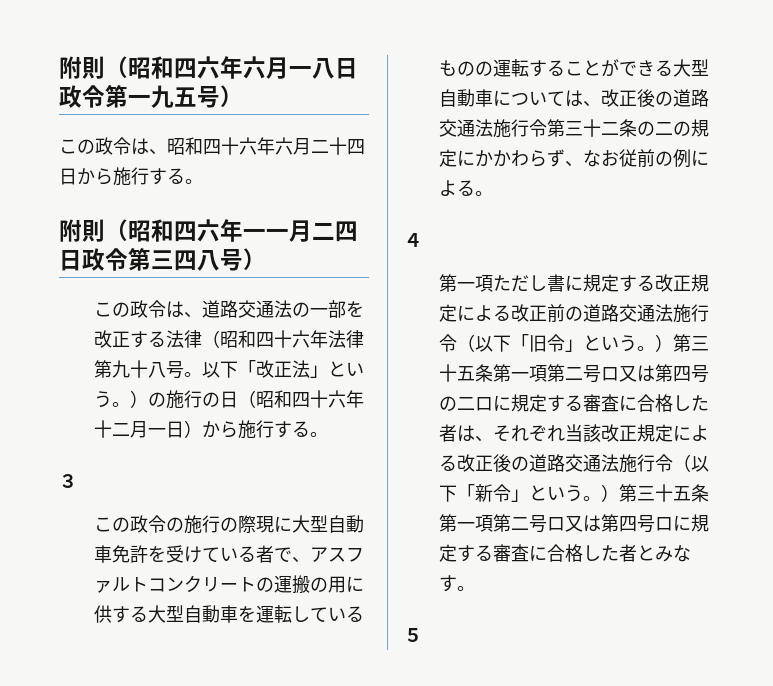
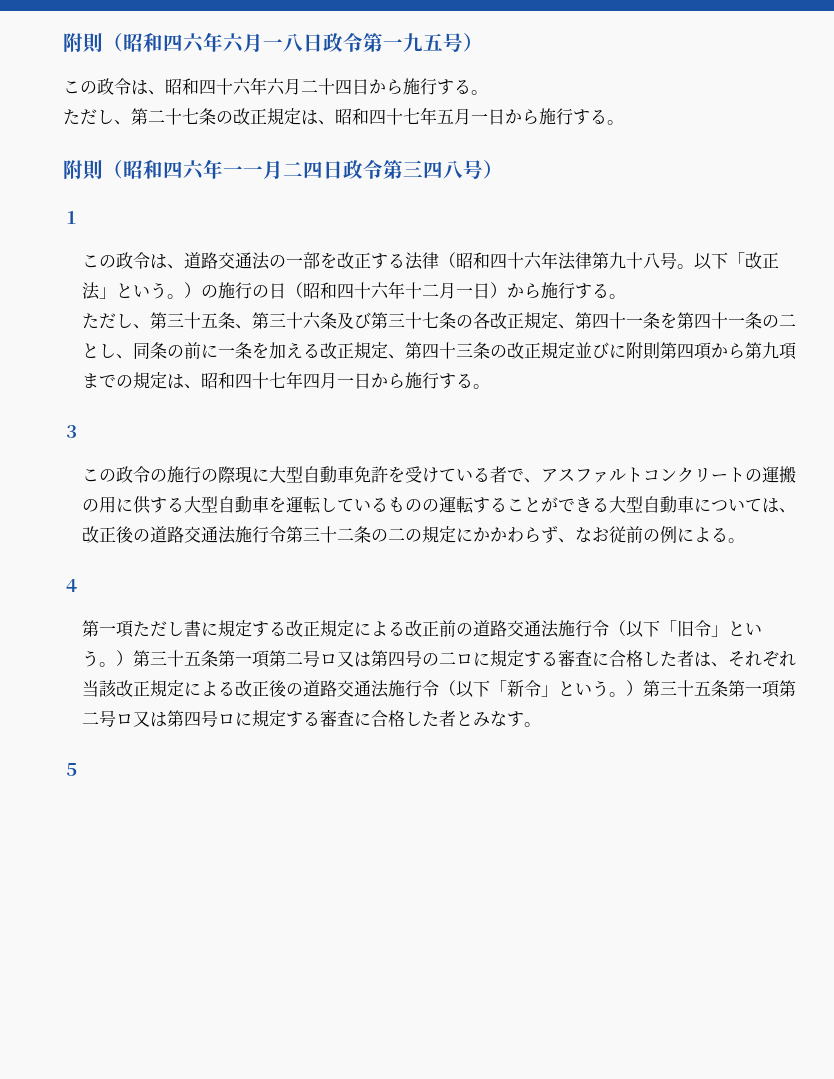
(203, 181) none -> [63,107,624,125] // ただし、第二十七条の改正規定は、昭和四十七年五月一日から施行する。
(266, 259) none -> [63,211,80,224] // １
(328, 434) none -> [81,312,796,329] [81,342,796,360] [81,371,490,389] // ただし、第三十五条、第三十六条及び第三十七条の各改正規定、第四十一条を第四十一条の二とし、同条の前に一条を加える改正規定、第四十三条の改正規定並びに附則第四項から第九項までの規定は、昭和四十七年四月一日から施行する。

